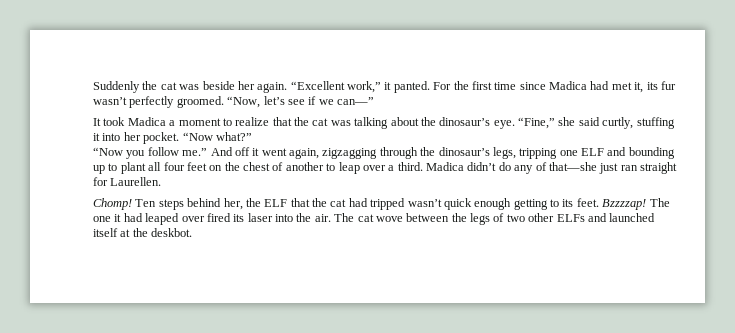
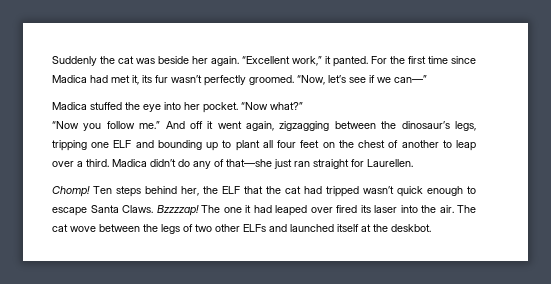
[93,117,675,129] [93,133,100,141] It took Madica a moment to realize that the cat was talking about the dinosaur’s eye. “Fine,” she said curtly, stuffing it -> [52,102,161,112] Madica stuffed the eye
[379,147,418,159] through -> [334,121,376,129] between
[513,198,599,210] getting to its feet. -> [467,186,476,194] [52,205,153,216] to escape Santa Claws.

